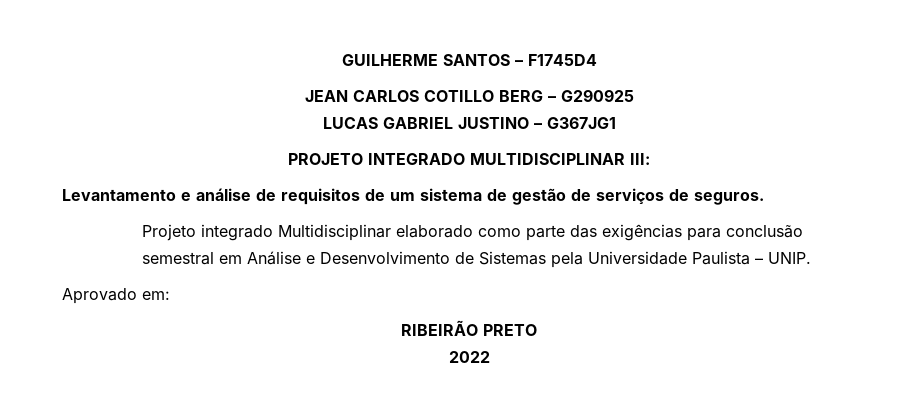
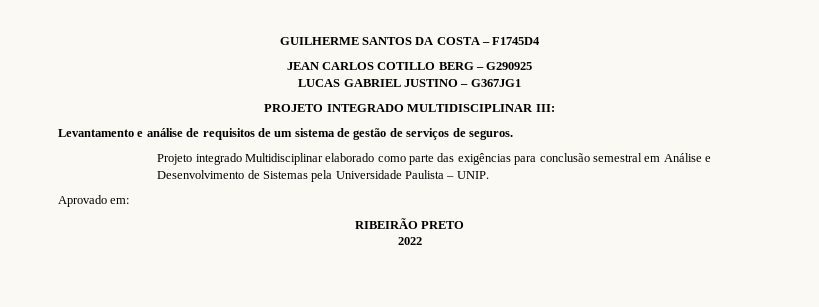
(510, 60) none -> [415,37,480,45] DA COSTA

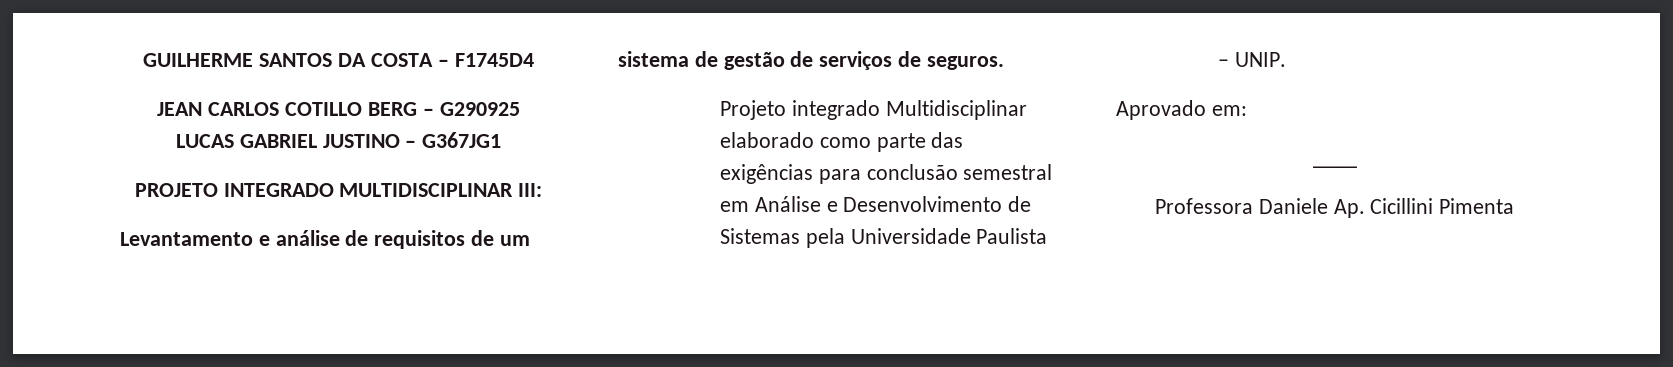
[354,218,465,229] [397,237,422,245] RIBEIRÃO PRETO // 2022 -> [1312,165,1357,168] [1154,198,1515,218] ____ // Professora Daniele Ap. Cicillini Pimenta

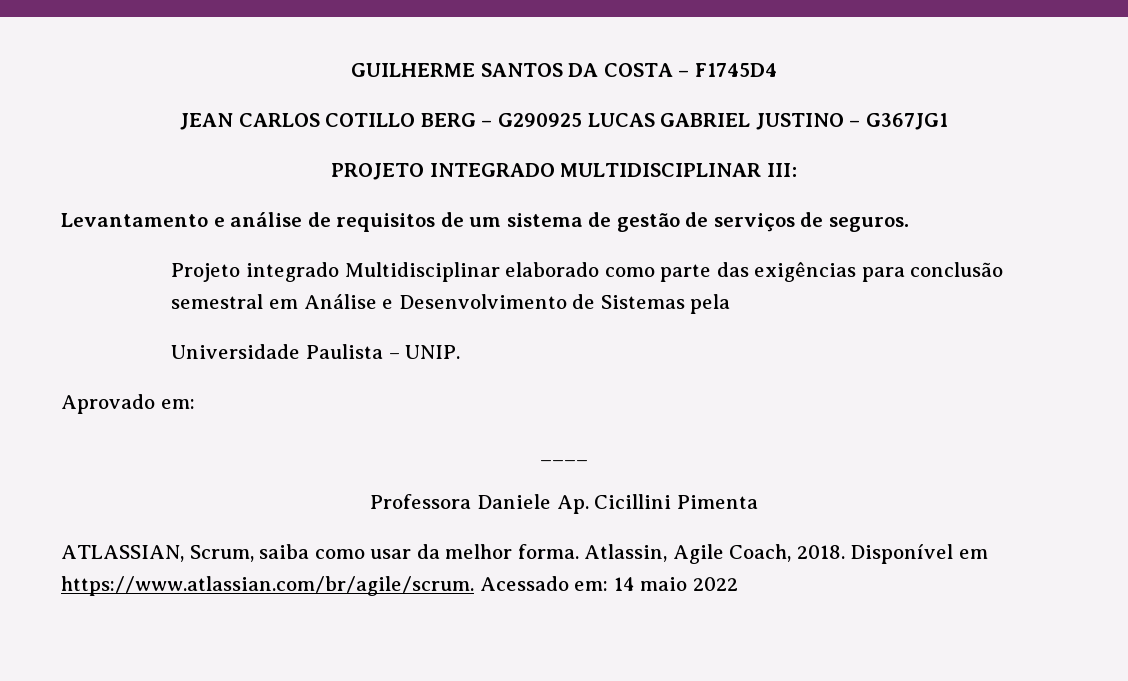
(520, 109) // -> (583, 120) none
(845, 238) none -> (731, 304) //
(1515, 206) none -> [61,544,988,564] [61,576,738,596] // ATLASSIAN, Scrum, saiba como usar da melhor forma. Atlassin, Agile Coach, 2018. Disponível em https://www.atlassian.com/br/agile/scrum. Acessado em: 14 maio 2022

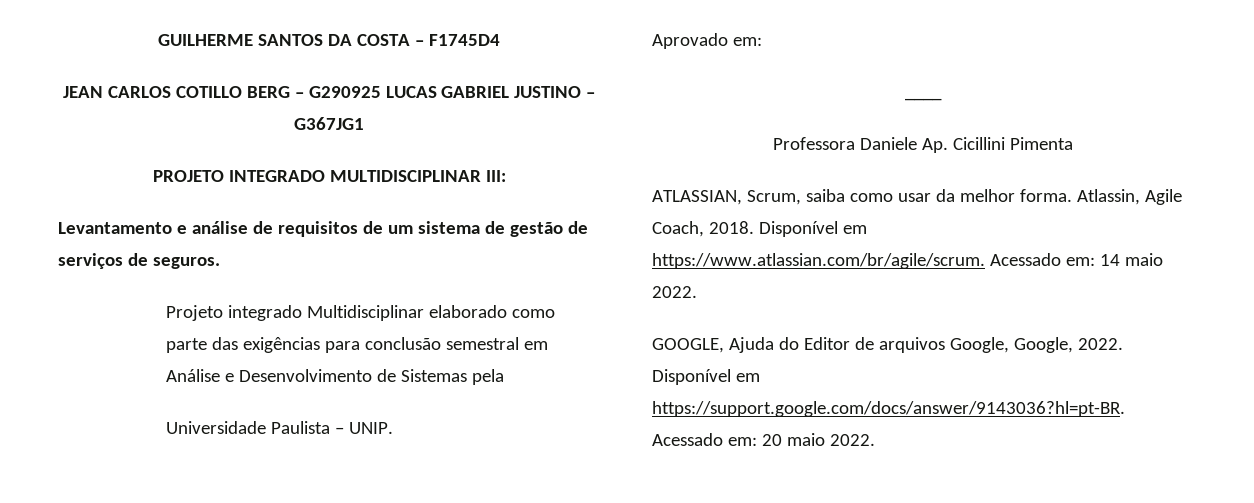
[692,577,738,591] 2022 -> [652,286,697,298] [652,337,1123,353] [652,369,760,385] [652,401,1125,417] [652,433,875,446] 2022. // GOOGLE, Ajuda do Editor de arquivos Google, Google, 2022. Disponível em https://support.google.com/docs/answer/9143036?hl=pt-BR. Acessado em: 20 maio 2022.

